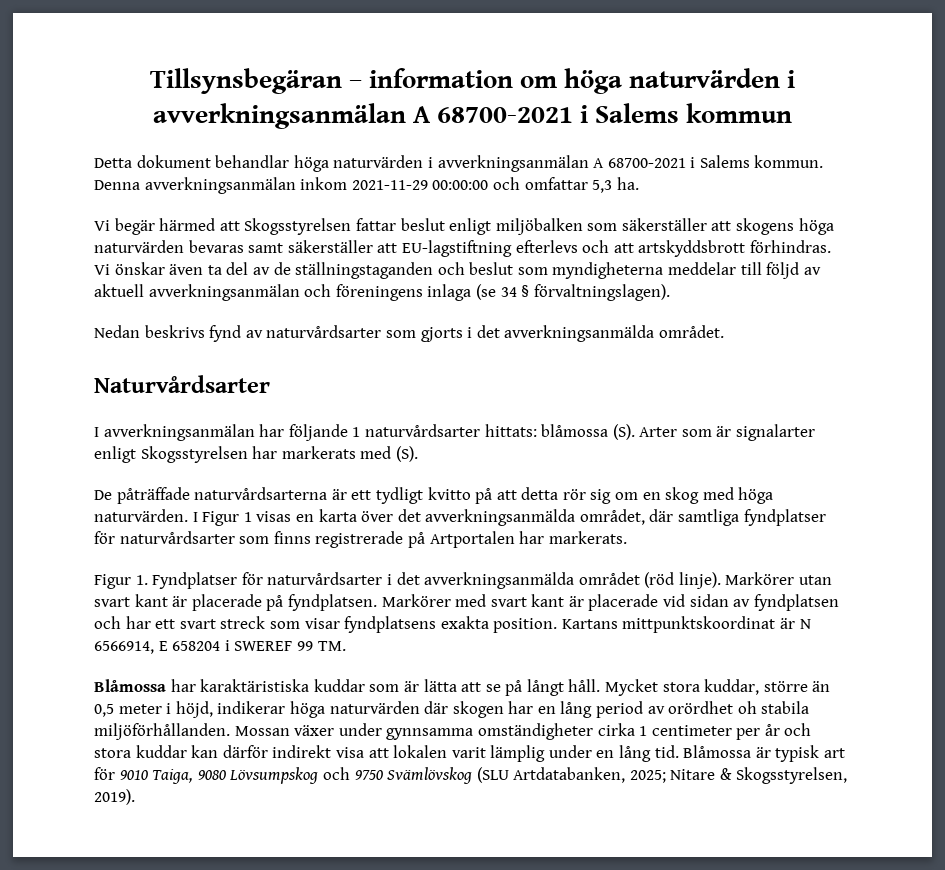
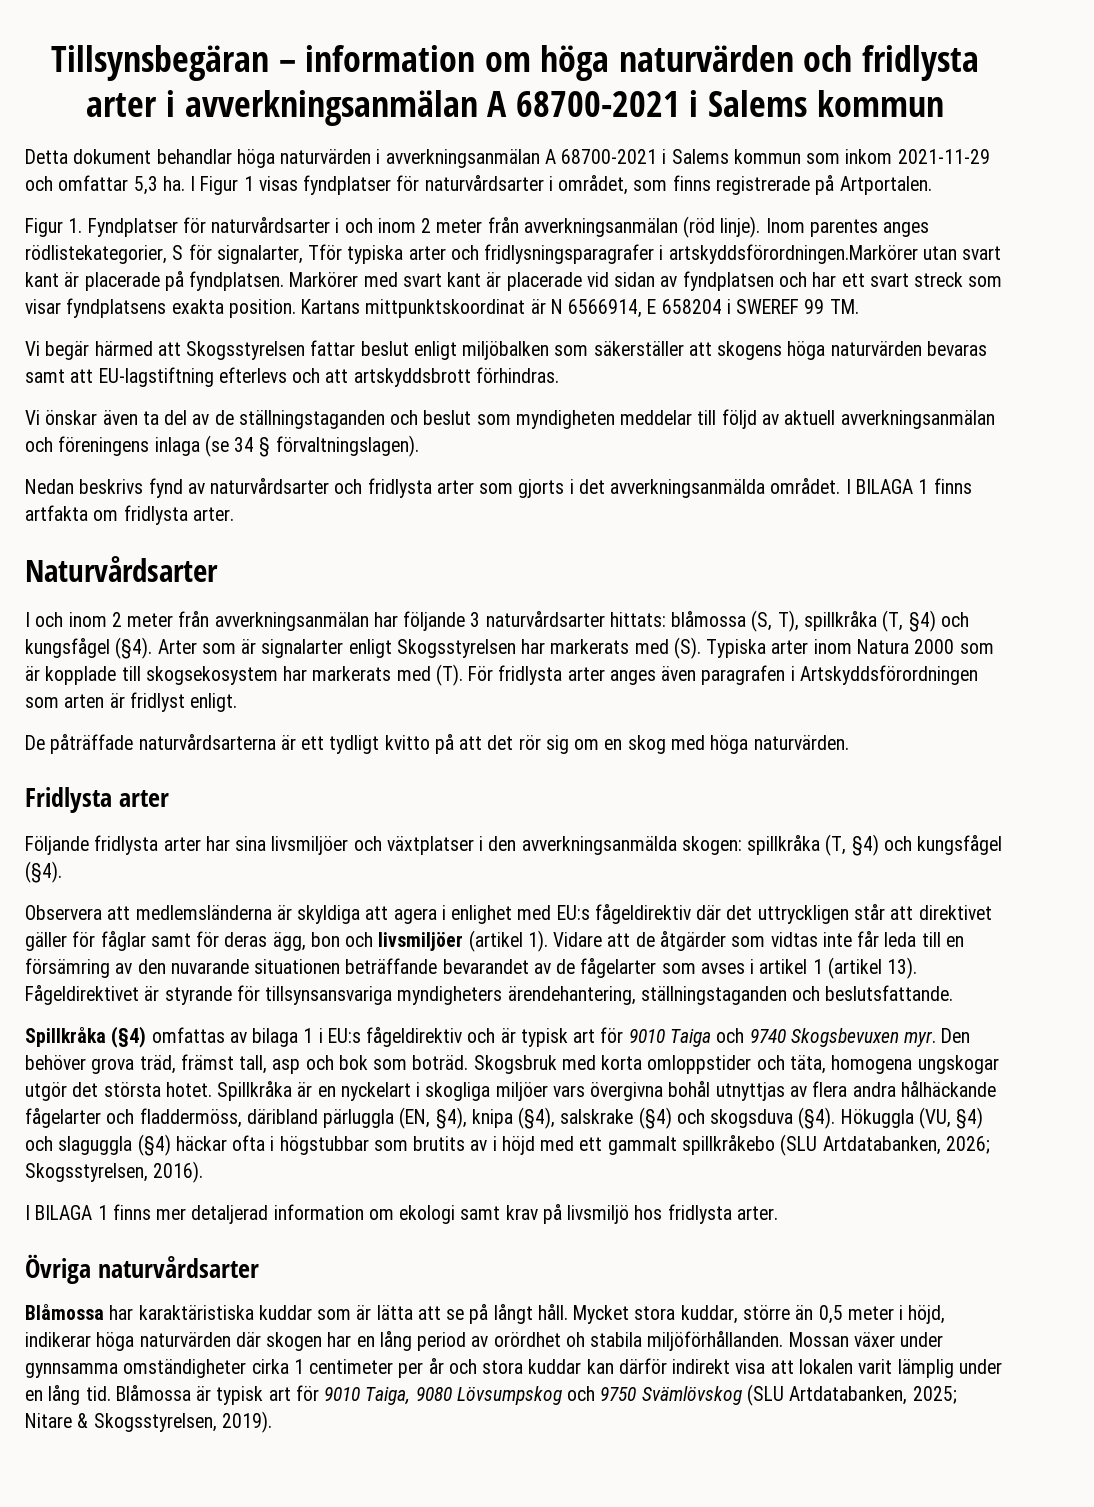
(781, 78) none -> [803,45,980,81] [86,93,158,117] och fridlysta arter
[754,155,824,168] [94,177,296,194] kommun. Denna avverkningsanmälan -> [733,149,841,164] kommun som
[432,180,489,190] 00:00:00 -> (990, 156) none
[94,218,834,235] [94,240,831,257] [94,262,821,279] [94,284,670,301] [94,325,724,342] [94,375,270,393] [94,424,816,441] [94,446,418,463] [94,487,774,504] [94,509,740,526] // Vi begär härmed att Skogsstyrelsen fattar beslut enligt miljöbalken som säkerställer att skogens höga naturvärden bevaras samt säkerställer att EU-lagstiftning efterlevs och att artskyddsbrott förhindras. Vi önskar även ta del av de ställningstaganden och beslut som myndigheterna meddelar till följd av aktuell avverkningsanmälan och föreningens inlaga (se 34 § förvaltningslagen). // Nedan beskrivs fynd av naturvårdsarter som gjorts i det avverkningsanmälda området. // Naturvårdsarter // I avverkningsanmälan har följande 1 naturvårdsarter hittats: blåmossa (S). Arter som är signalarter enligt Skogsstyrelsen har markerats med (S). // De påträffade naturvårdsarterna är ett tydligt kvitto på att detta rör sig om en skog med höga naturvärden. I Figur 1 visas en karta över det avverkningsanmälda området, där samtliga -> [190,176,298,195] I Figur 1 visas
(235, 537) none -> [548,175,629,195] i området,
[429,531,627,548] Artportalen har markerats. -> [839,176,932,195] Artportalen.
[396,572,795,589] det avverkningsanmälda området (röd linje). Markörer -> [344,216,930,238] [25,244,918,264] och inom 2 meter från avverkningsanmälan (röd linje). Inom parentes anges rödlistekategorier, S för signalarter, Tför typiska arter och fridlysningsparagrafer i artskyddsförordningen.Markörer
(346, 646) none -> [25,340,987,360] [25,367,559,387] [25,409,995,429] [25,435,419,457] [25,478,972,498] [25,505,234,525] [25,556,218,582] [25,610,969,632] [25,637,994,659] [25,664,978,686] [25,692,238,712] [25,734,849,754] [25,787,170,813] [25,834,1003,856] [25,861,62,883] [25,904,992,924] [25,930,964,952] [25,957,918,979] [25,985,954,1005] [25,1026,971,1048] [25,1054,999,1074] [25,1081,996,1101] [25,1107,984,1129] [25,1134,990,1156] [25,1161,204,1183] [25,1204,778,1224] [25,1254,260,1284] // Vi begär härmed att Skogsstyrelsen fattar beslut enligt miljöbalken som säkerställer att skogens höga naturvärden bevaras samt att EU-lagstiftning efterlevs och att artskyddsbrott förhindras. // Vi önskar även ta del av de ställningstaganden och beslut som myndigheten meddelar till följd av aktuell avverkningsanmälan och föreningens inlaga (se 34 § förvaltningslagen). // Nedan beskrivs fynd av naturvårdsarter och fridlysta arter som gjorts i det avverkningsanmälda området. I BILAGA 1 finns artfakta om fridlysta arter. // Naturvårdsarter // I och inom 2 meter från avverkningsanmälan har följande 3 naturvårdsarter hittats: blåmossa (S, T), spillkråka (T, §4) och kungsfågel (§4). Arter som är signalarter enligt Skogsstyrelsen har markerats med (S). Typiska arter inom Natura 2000 som är kopplade till skogsekosystem har markerats med (T). För fridlysta arter anges även paragrafen i Artskyddsförordningen som arten är fridlyst enligt. // De påträffade naturvårdsarterna är ett tydligt kvitto på att det rör sig om en skog med höga naturvärden. // Fridlysta arter // Följande fridlysta arter har sina livsmiljöer och växtplatser i den avverkningsanmälda skogen: spillkråka (T, §4) och kungsfågel (§4). // Observera att medlemsländerna är skyldiga att agera i enlighet med EU:s fågeldirektiv där det uttryckligen står att direktivet gäller för fåglar samt för deras ägg, bon och livsmiljöer (artikel 1). Vidare att de åtgärder som vidtas inte får leda till en försämring av den nuvarande situationen beträffande bevarandet av de fågelarter som avses i artikel 1 (artikel 13). Fågeldirektivet är styrande för tillsynsansvariga myndigheters ärendehantering, ställningstaganden och beslutsfattande. // Spillkråka (§4) omfattas av bilaga 1 i EU:s fågeldirektiv och är typisk art för 9010 Taiga och 9740 Skogsbevuxen myr. Den behöver grova träd, främst tall, asp och bok som boträd. Skogsbruk med korta omloppstider och täta, homogena ungskogar utgör det största hotet. Spillkråka är en nyckelart i skogliga miljöer vars övergivna bohål utnyttjas av flera andra hålhäckande fågelarter och fladdermöss, däribland pärluggla (EN, §4), knipa (§4), salskrake (§4) och skogsduva (§4). Hökuggla (VU, §4) och slaguggla (§4) häckar ofta i högstubbar som brutits av i höjd med ett gammalt spillkråkebo (SLU Artdatabanken, 2026; Skogsstyrelsen, 2016). // I BILAGA 1 finns mer detaljerad information om ekologi samt krav på livsmiljö hos fridlysta arter. // Övriga naturvårdsarter

